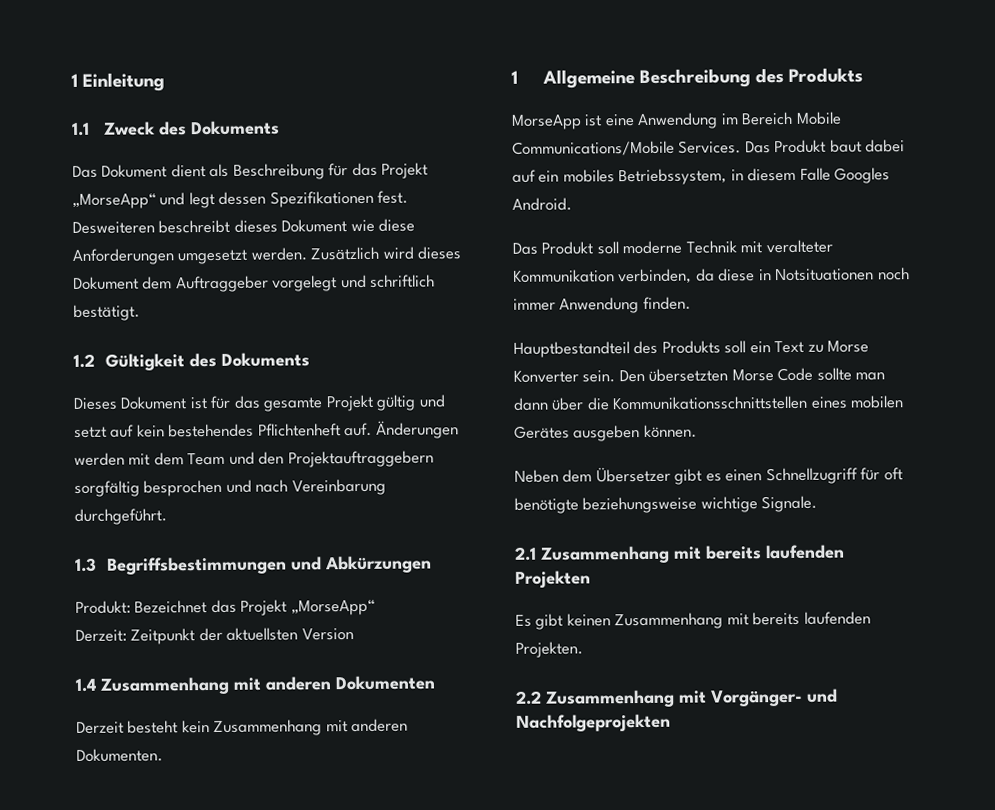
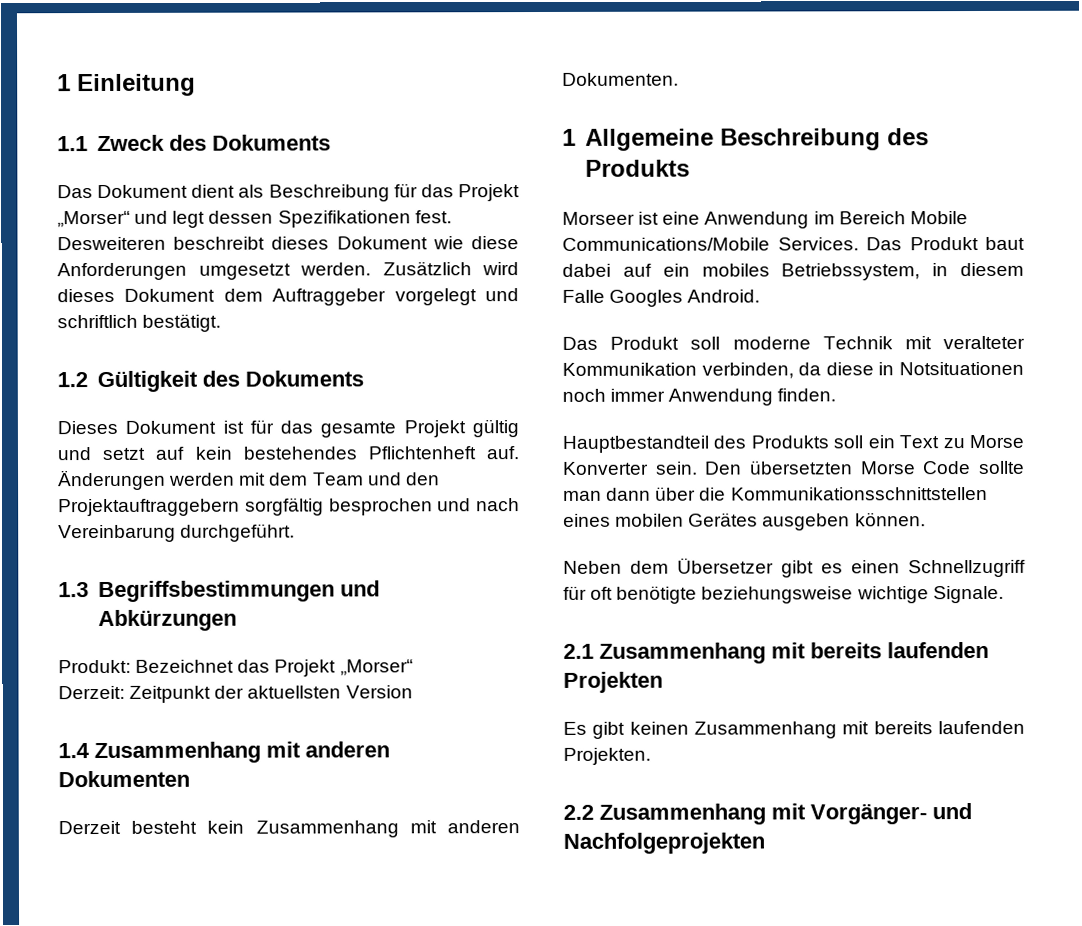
[72,193,156,209] „MorseApp“ -> [57,210,130,228] „Morser“
[290,599,375,616] „MorseApp“ -> [339,659,413,676] „Morser“
[511,114,582,130] MorseApp -> [562,211,635,225] Morseer

